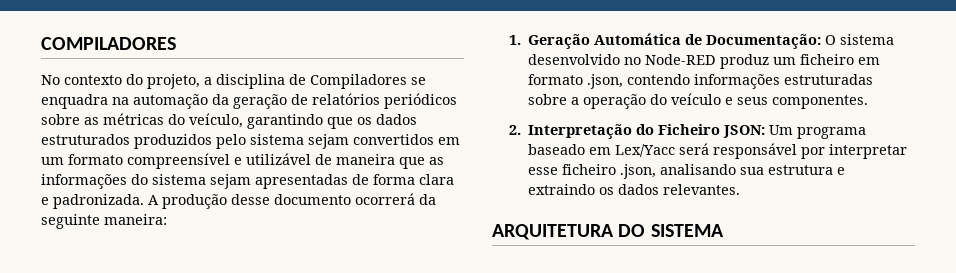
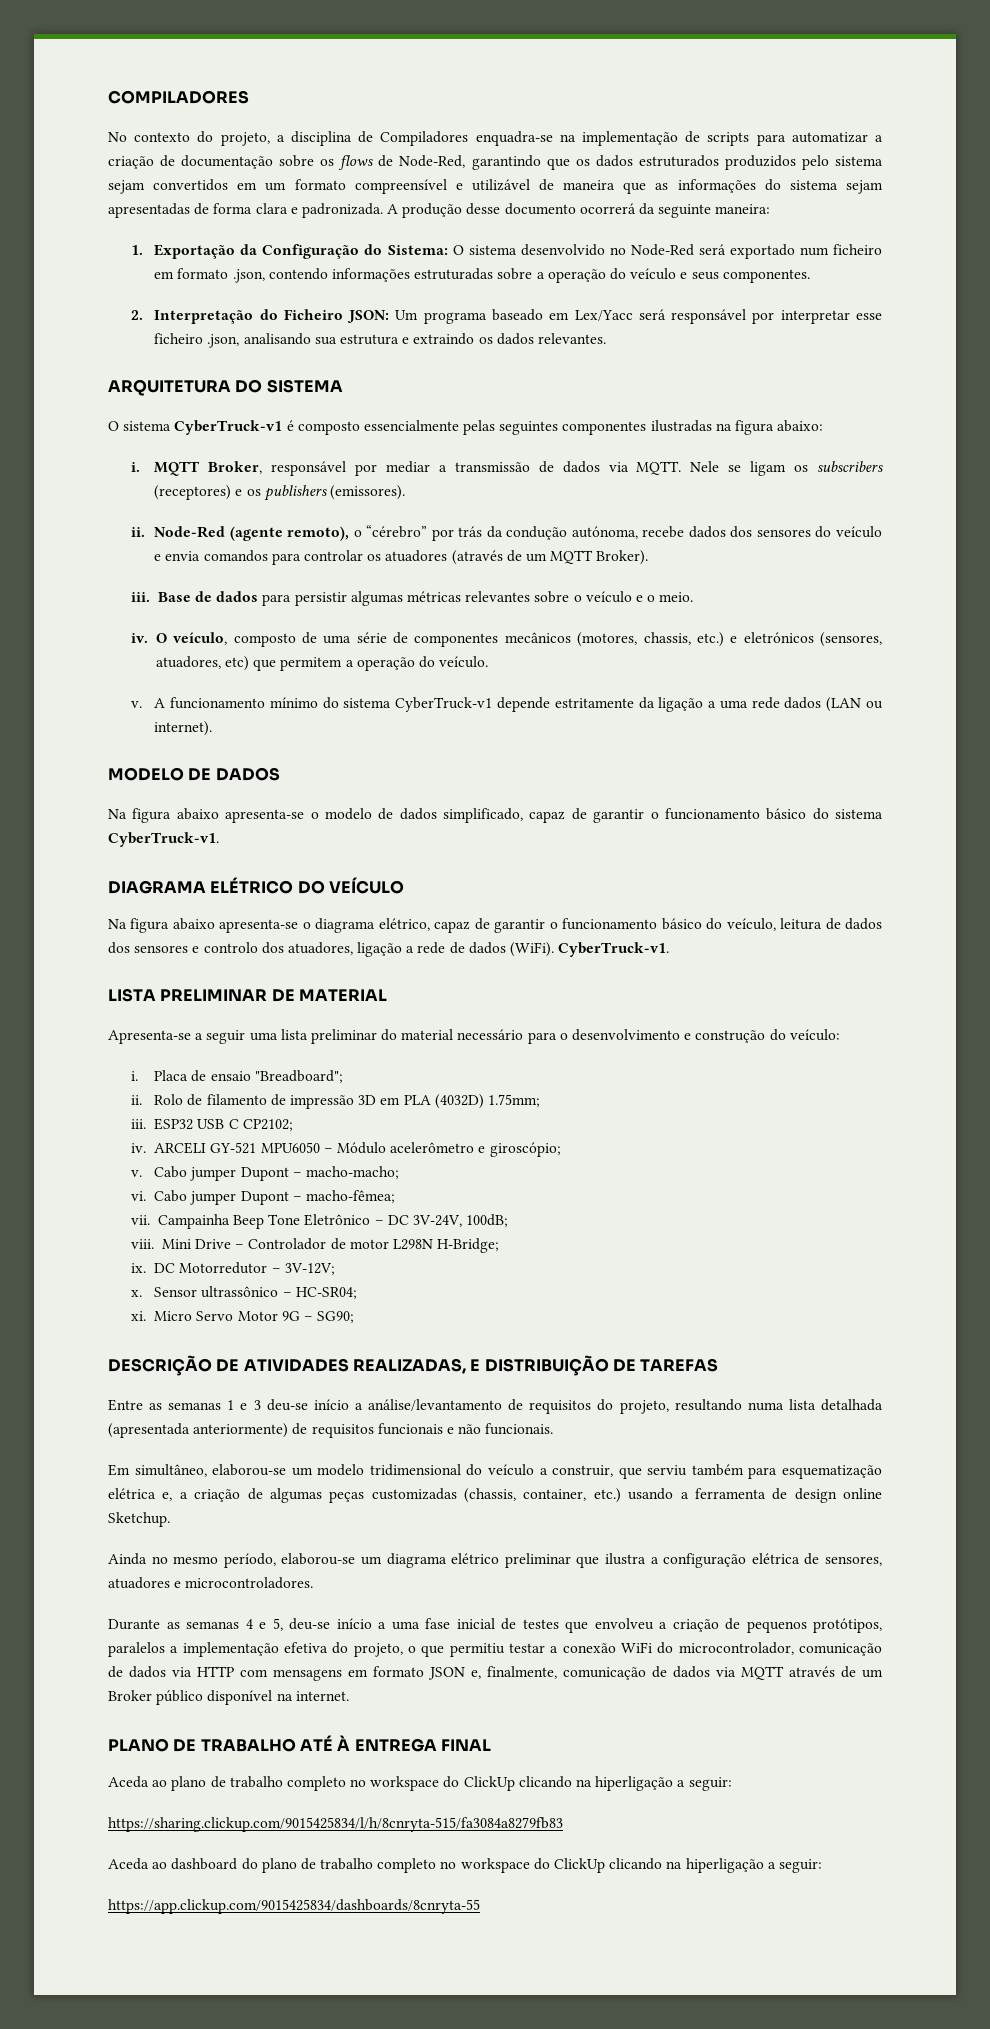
[411,77,426,85] [41,93,457,109] [41,113,243,128] se enquadra na automação da geração de relatórios periódicos sobre as métricas do veículo, -> [475,131,884,146] [108,155,466,170] enquadra-se na implementação de scripts para automatizar a criação de documentação sobre os flows de Node-Red,
[528,33,895,49] [528,54,797,69] Geração Automática de Documentação: O sistema desenvolvido no Node-RED produz um -> [154,244,829,259] Exportação da Configuração do Sistema: O sistema desenvolvido no Node-Red será exportado num
(724, 230) none -> [108,420,824,435] [131,461,883,476] [154,485,406,501] [131,525,883,541] [154,550,649,565] [131,591,694,606] [131,632,882,647] [155,656,489,671] [131,697,883,712] [154,721,213,736] [108,767,280,781] [108,808,883,823] [108,832,219,847] [108,877,404,894] [108,918,883,933] [108,942,670,957] [108,988,387,1002] [108,1029,840,1044] [131,1070,343,1083] [131,1094,540,1109] [131,1118,293,1131] [131,1142,561,1157] [131,1166,400,1181] [131,1190,396,1205] [131,1214,509,1229] [131,1238,500,1253] [131,1262,335,1275] [131,1286,357,1299] [131,1311,355,1323] [108,1355,719,1376] [108,1399,883,1414] [108,1423,554,1438] [108,1464,882,1479] [108,1488,882,1503] [108,1512,170,1527] [108,1553,883,1568] [108,1577,314,1589] [108,1618,882,1633] [108,1642,883,1657] [108,1666,883,1681] [108,1690,349,1705] [108,1735,491,1752] [108,1776,732,1791] [108,1817,563,1832] [108,1858,822,1873] [108,1899,480,1914] // O sistema CyberTruck-v1 é composto essencialmente pelas seguintes componentes ilustradas na figura abaixo: // i. MQTT Broker, responsável por mediar a transmissão de dados via MQTT. Nele se ligam os subscribers (receptores) e os publishers (emissores). // ii. Node-Red (agente remoto), o “cérebro” por trás da condução autónoma, recebe dados dos sensores do veículo e envia comandos para controlar os atuadores (através de um MQTT Broker). // iii. Base de dados para persistir algumas métricas relevantes sobre o veículo e o meio. // iv. O veículo, composto de uma série de componentes mecânicos (motores, chassis, etc.) e eletrónicos (sensores, atuadores, etc) que permitem a operação do veículo. // v. A funcionamento mínimo do sistema CyberTruck-v1 depende estritamente da ligação a uma rede dados (LAN ou internet). // MODELO DE DADOS // Na figura abaixo apresenta-se o modelo de dados simplificado, capaz de garantir o funcionamento básico do sistema CyberTruck-v1. // DIAGRAMA ELÉTRICO DO VEÍCULO // Na figura abaixo apresenta-se o diagrama elétrico, capaz de garantir o funcionamento básico do veículo, leitura de dados dos sensores e controlo dos atuadores, ligação a rede de dados (WiFi). CyberTruck-v1. // LISTA PRELIMINAR DE MATERIAL // Apresenta-se a seguir uma lista preliminar do material necessário para o desenvolvimento e construção do veículo: // i. Placa de ensaio "Breadboard"; // ii. Rolo de filamento de impressão 3D em PLA (4032D) 1.75mm; // iii. ESP32 USB C CP2102; // iv. ARCELI GY-521 MPU6050 – Módulo acelerômetro e giroscópio; // v. Cabo jumper Dupont – macho-macho; // vi. Cabo jumper Dupont – macho-fêmea; // vii. Campainha Beep Tone Eletrônico – DC 3V-24V, 100dB; // viii. Mini Drive – Controlador de motor L298N H-Bridge; // ix. DC Motorredutor – 3V-12V; // x. Sensor ultrassônico – HC-SR04; // xi. Micro Servo Motor 9G – SG90; // DESCRIÇÃO DE ATIVIDADES REALIZADAS, E DISTRIBUIÇÃO DE TAREFAS // Entre as semanas 1 e 3 deu-se início a análise/levantamento de requisitos do projeto, resultando numa lista detalhada (apresentada anteriormente) de requisitos funcionais e não funcionais. // Em simultâneo, elaborou-se um modelo tridimensional do veículo a construir, que serviu também para esquematização elétrica e, a criação de algumas peças customizadas (chassis, container, etc.) usando a ferramenta de design online Sketchup. // Ainda no mesmo período, elaborou-se um diagrama elétrico preliminar que ilustra a configuração elétrica de sensores, atuadores e microcontroladores. // Durante as semanas 4 e 5, deu-se início a uma fase inicial de testes que envolveu a criação de pequenos protótipos, paralelos a implementação efetiva do projeto, o que permitiu testar a conexão WiFi do microcontrolador, comunicação de dados via HTTP com mensagens em formato JSON e, finalmente, comunicação de dados via MQTT através de um Broker público disponível na internet. // PLANO DE TRABALHO ATÉ À ENTREGA FINAL // Aceda ao plano de trabalho completo no workspace do ClickUp clicando na hiperligação a seguir: // https://sharing.clickup.com/9015425834/l/h/8cnryta-515/fa3084a8279fb83 // Aceda ao dashboard do plano de trabalho completo no workspace do ClickUp clicando na hiperligação a seguir: // https://app.clickup.com/9015425834/dashboards/8cnryta-55

